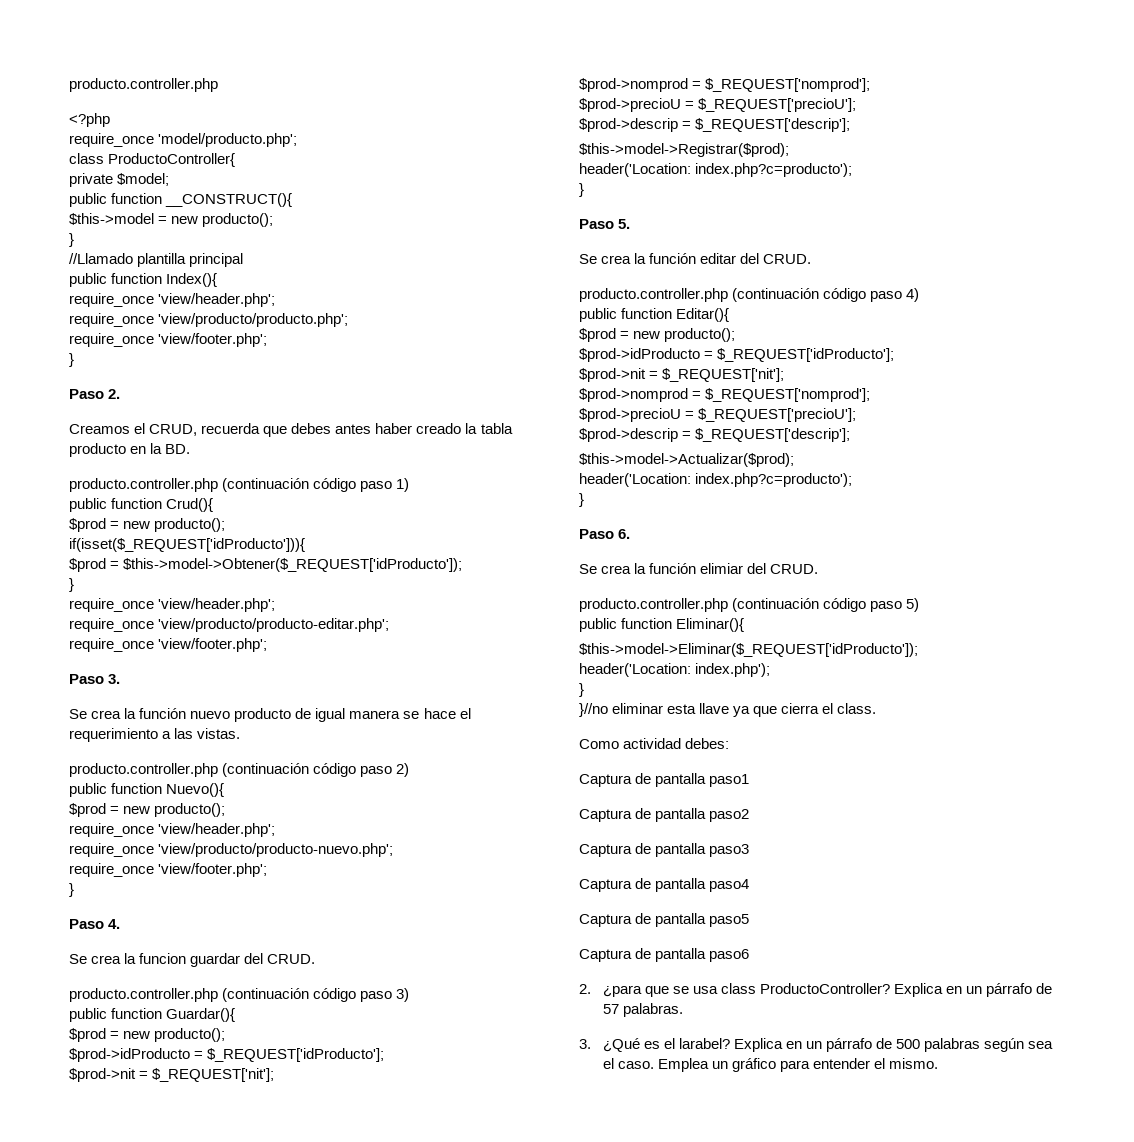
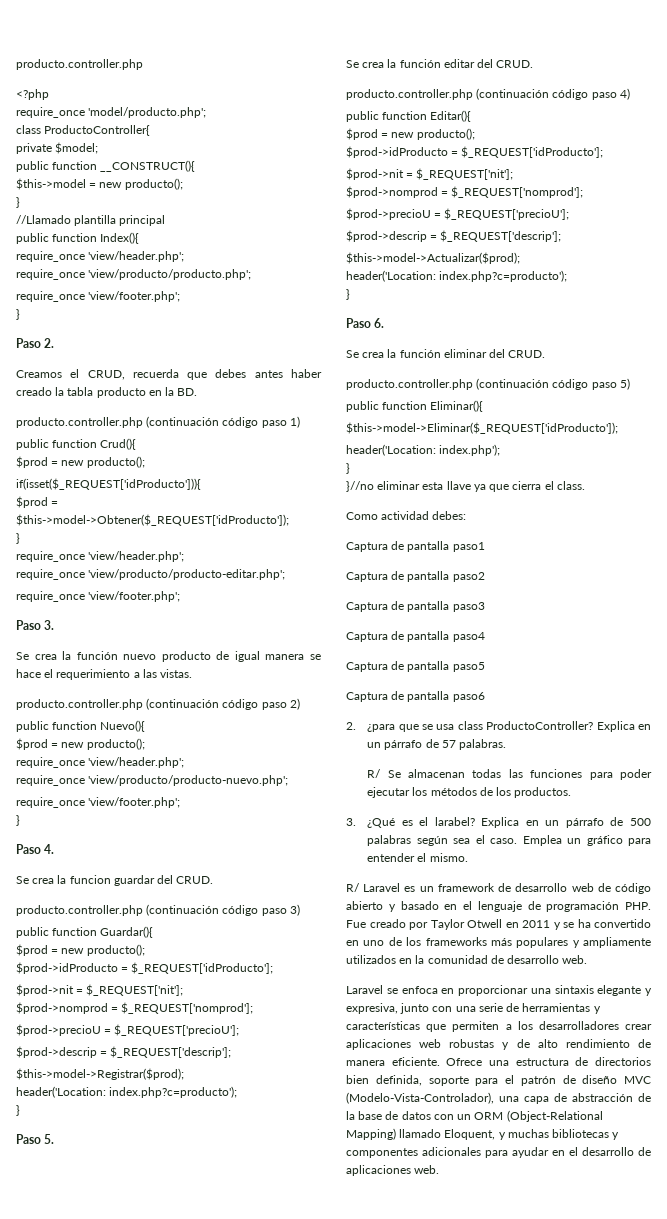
[700,563,744,574] elimiar -> [443,349,487,358] eliminar
(683, 1010) none -> [367,769,652,780] [367,787,572,798] // R/ Se almacenan todas las funciones para poder ejecutar los métodos de los productos.
(939, 1063) none -> [346,883,651,894] [346,901,651,912] [346,919,651,930] [346,937,651,948] [346,955,588,964] [346,985,652,996] [346,1003,601,1014] [346,1021,652,1032] [346,1039,651,1050] [346,1057,651,1066] [346,1075,651,1086] [346,1092,651,1104] [346,1110,603,1122] [346,1128,620,1140] [346,1147,651,1158] [346,1165,440,1176] // R/ Laravel es un framework de desarrollo web de código abierto y basado en el lenguaje de programación PHP. Fue creado por Taylor Otwell en 2011 y se ha convertido en uno de los frameworks más populares y ampliamente utilizados en la comunidad de desarrollo web. // Laravel se enfoca en proporcionar una sintaxis elegante y expresiva, junto con una serie de herramientas y características que permiten a los desarrolladores crear aplicaciones web robustas y de alto rendimiento de manera eficiente. Ofrece una estructura de directorios bien definida, soporte para el patrón de diseño MVC (Modelo-Vista-Controlador), una capa de abstracción de la base de datos con un ORM (Object-Relational Mapping) llamado Eloquent, y muchas bibliotecas y componentes adicionales para ayudar en el desarrollo de aplicaciones web.

